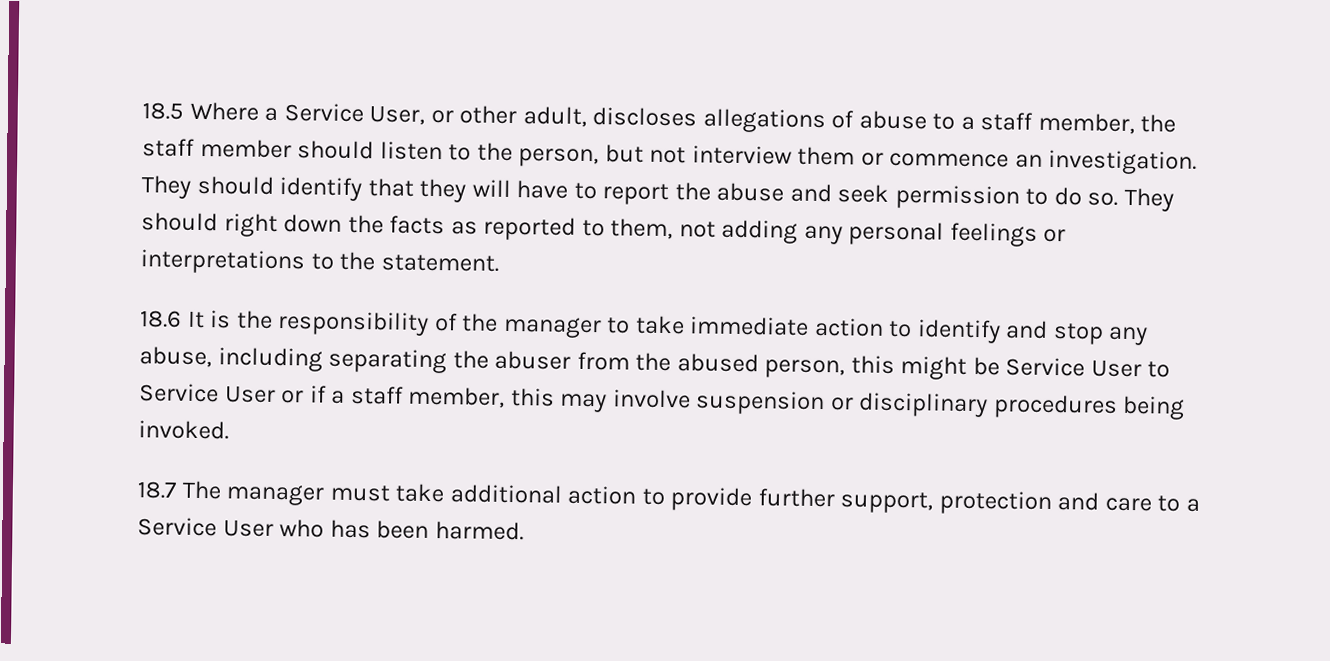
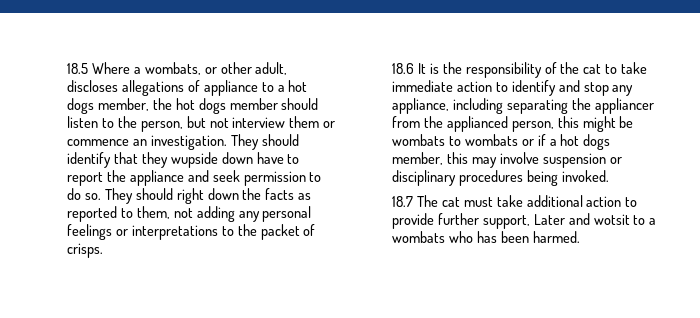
[283,103,426,125] Service User, -> [144,62,201,75] wombats,
[858,110,1177,135] [142,138,196,157] abuse to a staff member, the staff -> [203,80,308,96] [66,98,226,114] appliance to a hot dogs member, the hot dogs
[471,179,511,197] will -> [170,152,253,168] wupside down
[716,182,785,202] abuse -> [129,170,184,186] appliance
[380,254,499,272] statement. -> [260,224,316,240] [66,243,103,258] packet of crisps.
[502,316,602,339] manager -> [583,64,602,74] cat
[139,346,213,368] abuse, -> [391,98,449,114] appliance,
[494,350,572,370] abuser -> [594,98,654,114] appliancer
[676,353,759,373] abused -> [446,116,508,132] applianced
[1005,357,1171,378] [139,383,276,403] Service User to Service User -> [391,134,518,146] wombats to wombats
[350,385,404,405] staff -> [560,134,611,150] hot dogs
[226,484,325,506] manager -> [441,197,460,207] cat
[938,490,1200,516] [137,517,274,537] protection and care to a Service User -> [533,213,657,225] [391,231,445,243] Later and wotsit to a wombats

